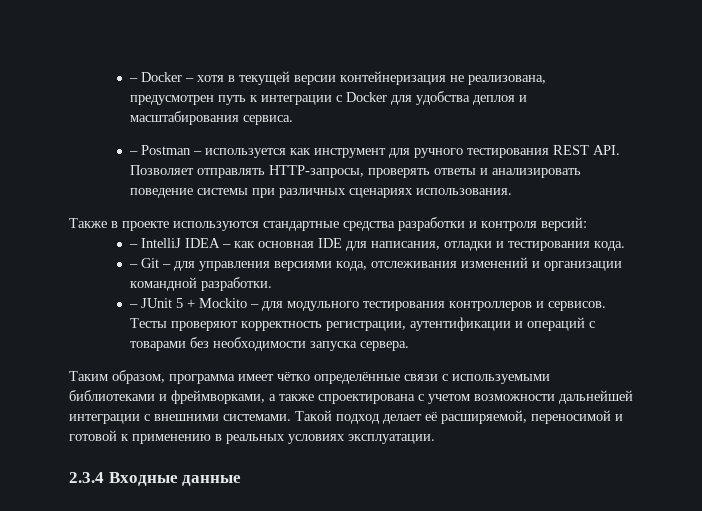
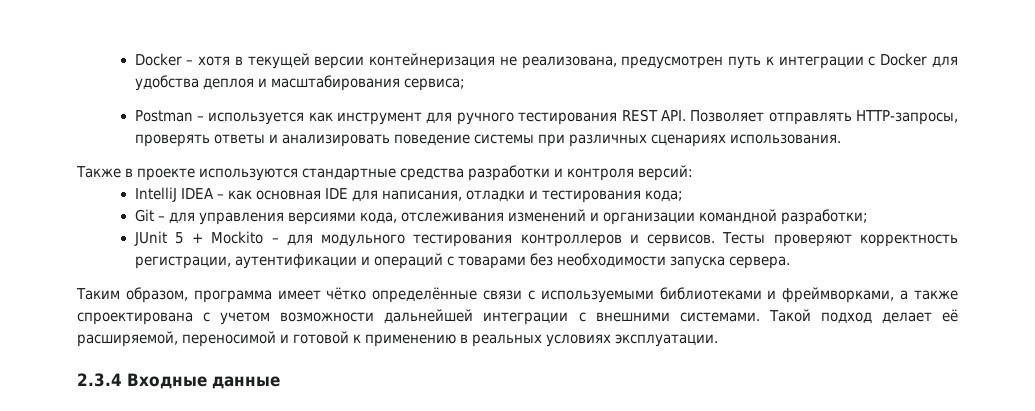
[128,78,138,82] – -> (134, 59) none
[242,115,293,125] [128,151,138,155] сервиса. // – -> [403,78,465,91] сервиса; //
[128,244,138,248] – -> (694, 173) none
[593,241,625,251] [128,264,138,268] кода. // – -> [645,190,684,202] кода; //
[200,277,272,291] [128,304,138,308] разработки. // – -> [781,209,869,225] разработки; //

